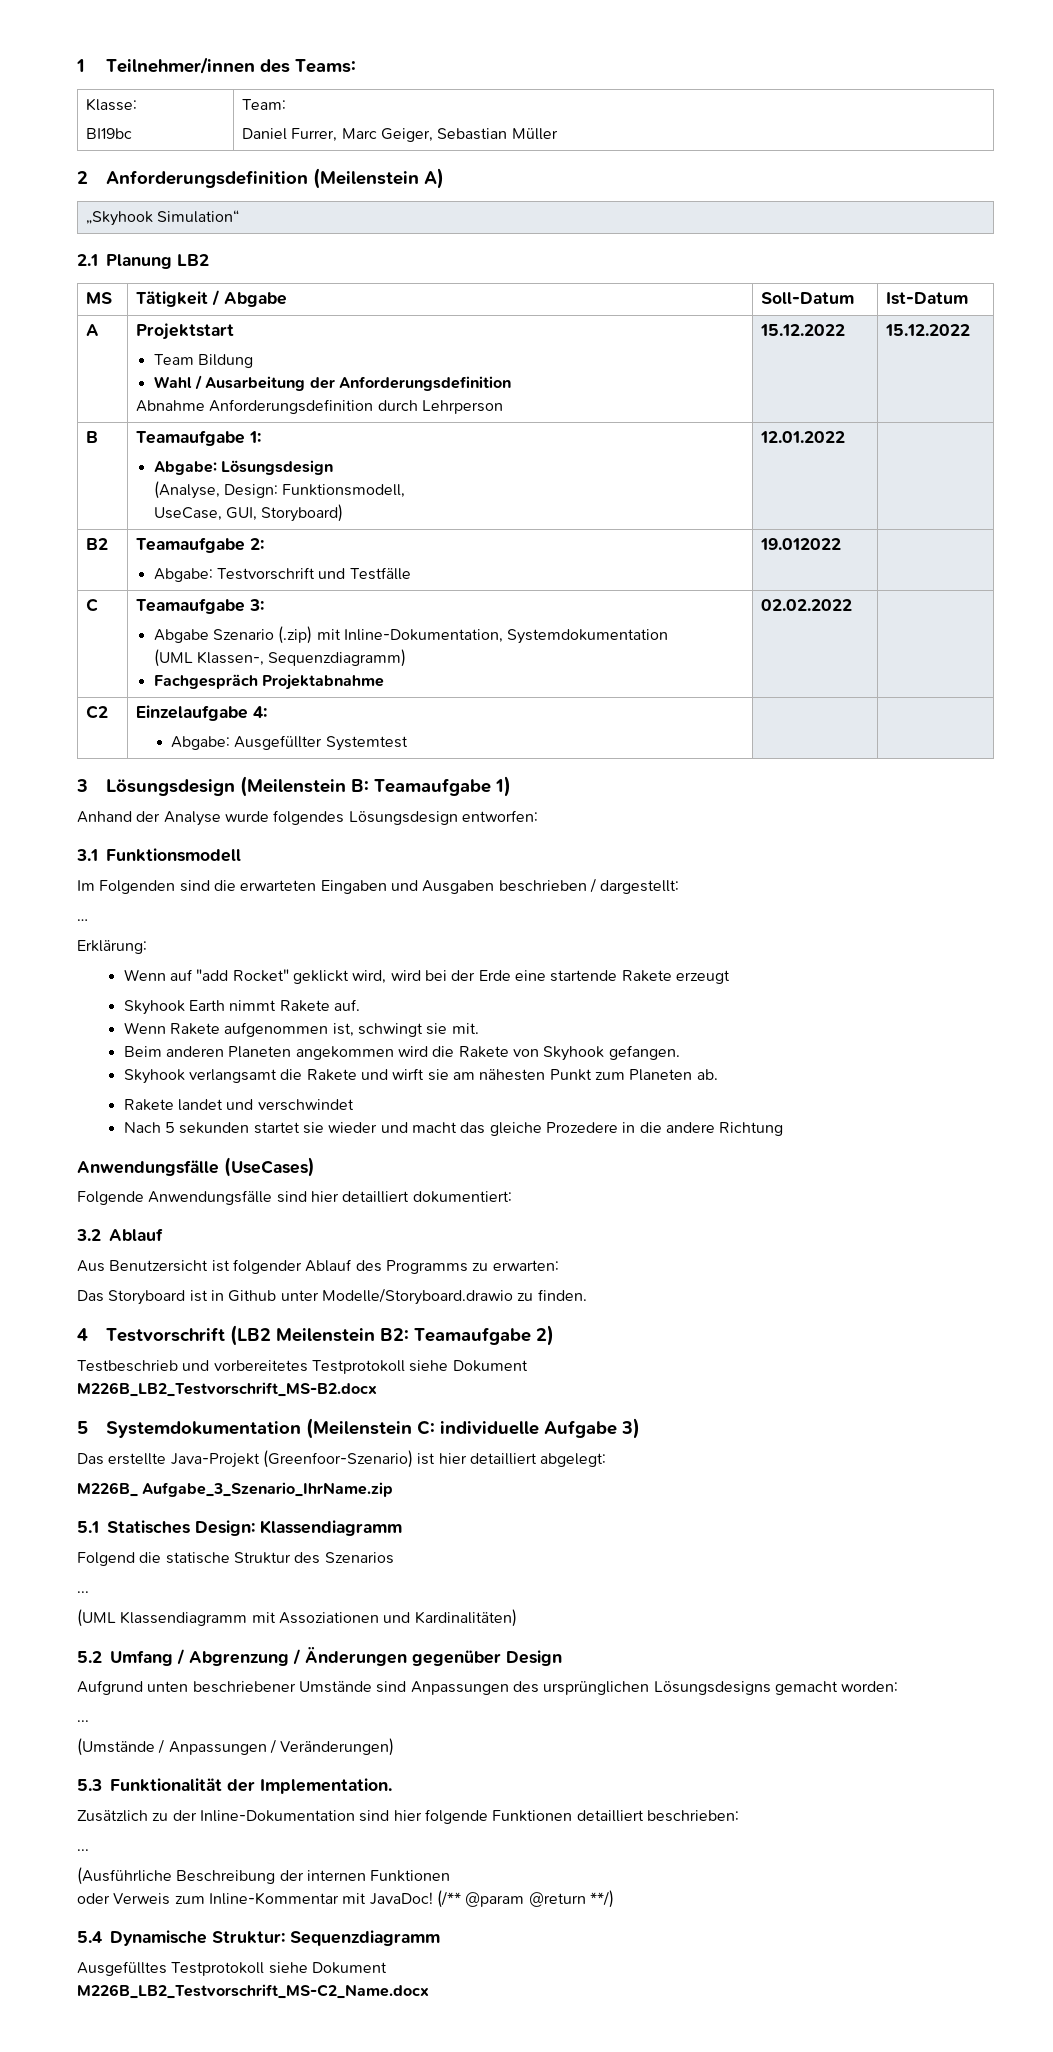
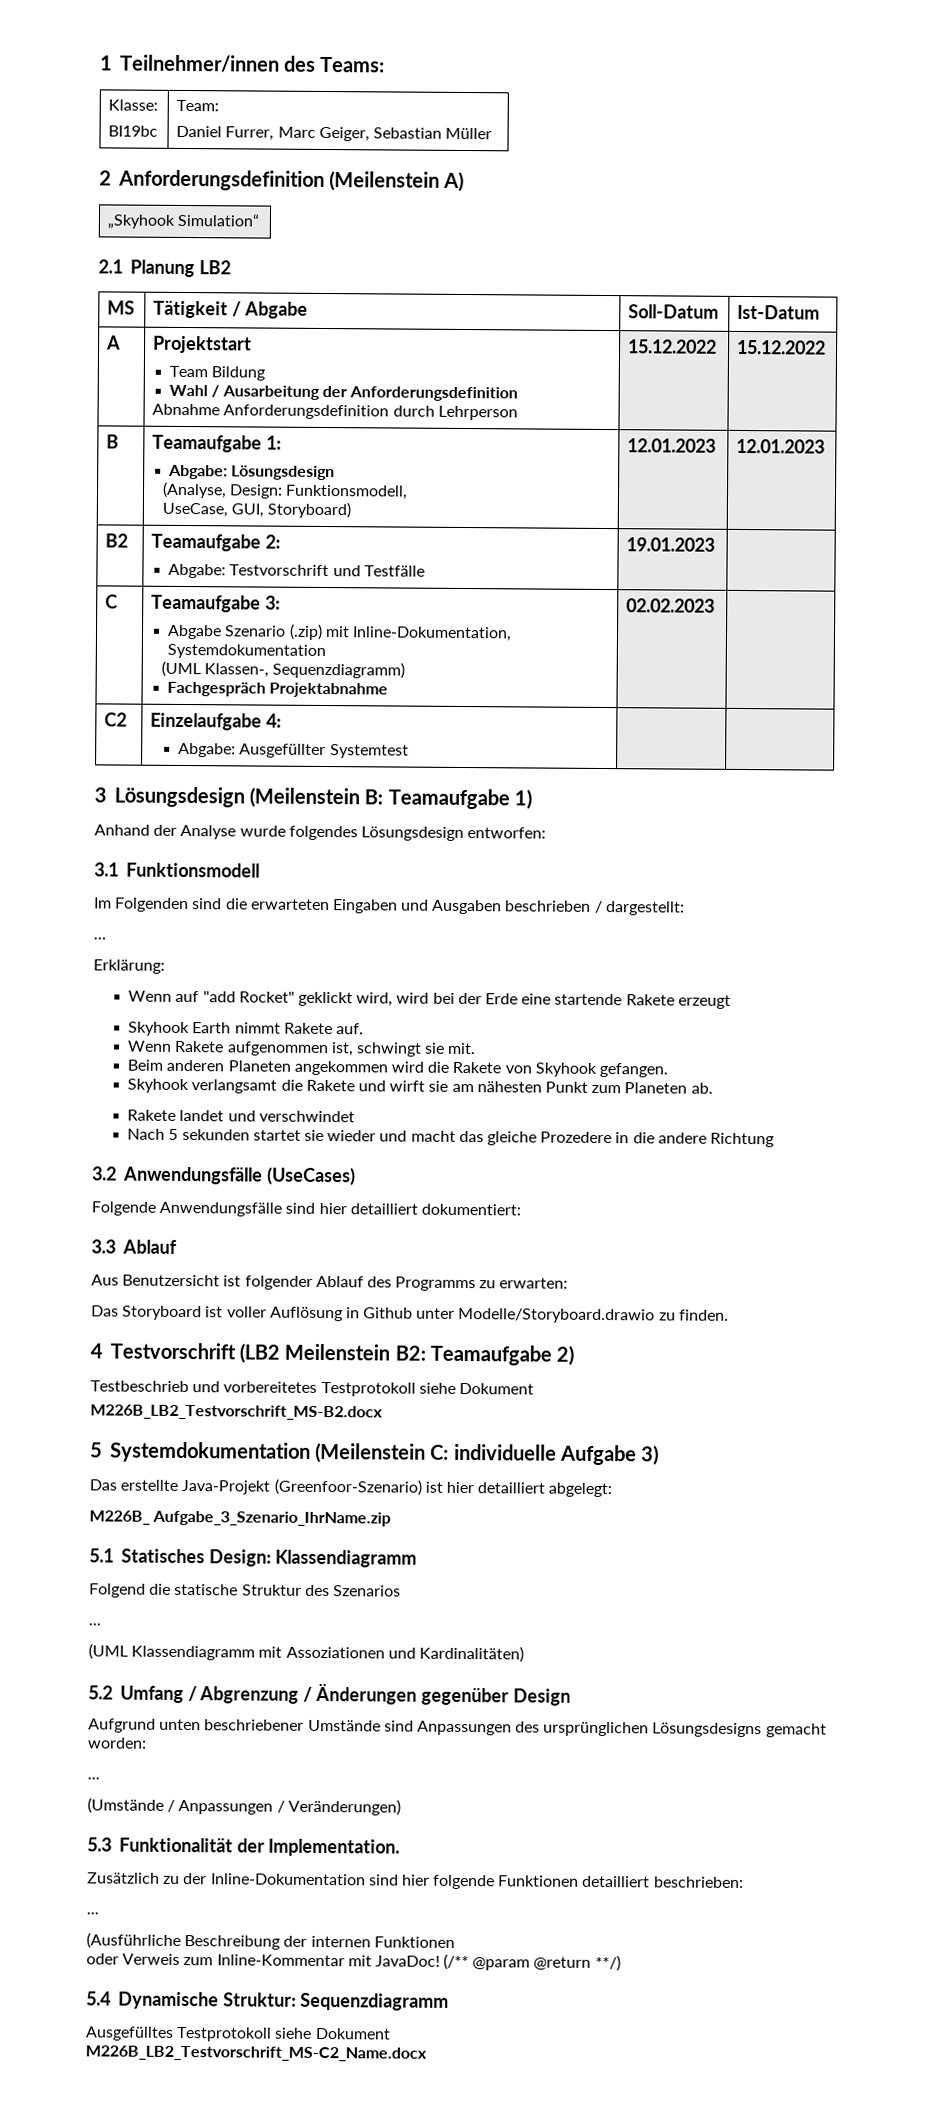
[759,431,845,443] 12.01.2022 | -> [627,438,717,453] [736,438,826,454] 12.01.2023 | 12.01.2023
[759,538,841,550] 19.012022 -> [626,537,716,552] 19.01.2023
[760,599,852,611] 02.02.2022 -> [626,598,716,613] 02.02.2023
(784, 1129) none -> [92,1166,117,1181] 3.2
[76,1229,101,1241] 3.2 -> [91,1239,116,1254] 3.3
(208, 1296) none -> [226,1306,343,1322] voller Auflösung

